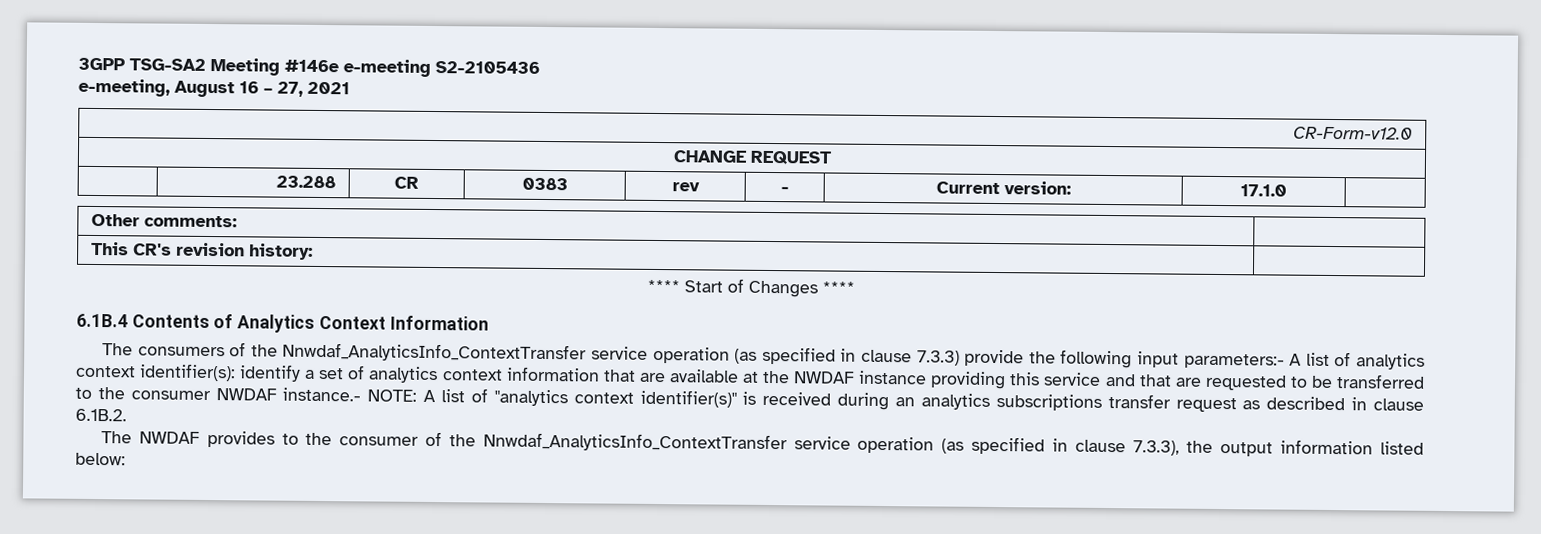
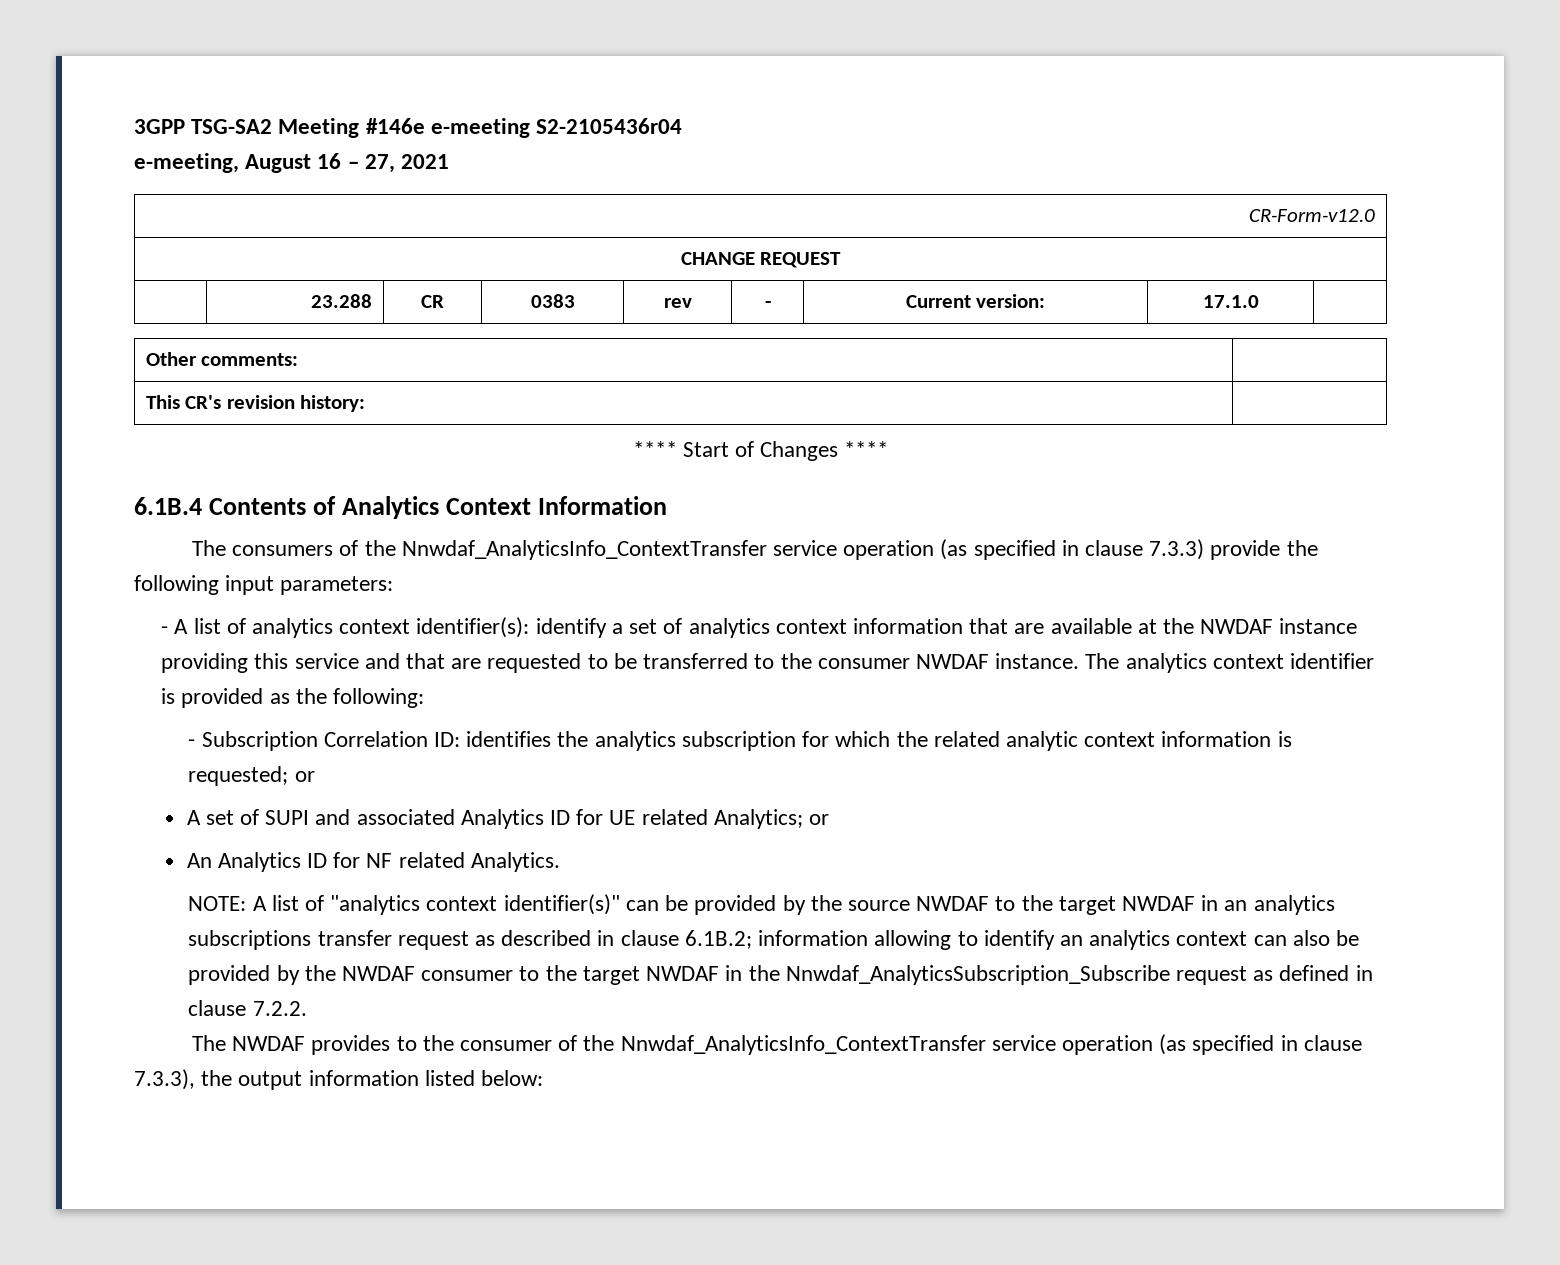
[435,61,540,74] S2-2105436 -> [536,118,683,134] S2-2105436r04
[1183,353,1285,369] parameters:- -> [280,576,394,595] [161,626,169,634] parameters: // -
[282,387,362,402] instance.- -> [995,653,1374,673] [161,688,425,708] [188,731,1292,751] [188,766,315,786] [186,809,830,829] [186,852,560,872] instance. The analytics context identifier is provided as the following: // - Subscription Correlation ID: identifies the analytics subscription for which the related analytic context information is requested; or // A set of SUPI and associated Analytics ID for UE related Analytics; or // An Analytics ID for NF related Analytics. //
[742,391,890,411] is received during -> [625,895,1219,915] can be provided by the source NWDAF to the target NWDAF in
[75,408,127,422] 6.1B.2. -> [684,930,1359,950] [188,965,1373,985] [188,1000,307,1016] 6.1B.2; information allowing to identify an analytics context can also be provided by the NWDAF consumer to the target NWDAF in the Nnwdaf_AnalyticsSubscription_Subscribe request as defined in clause 7.2.2.

